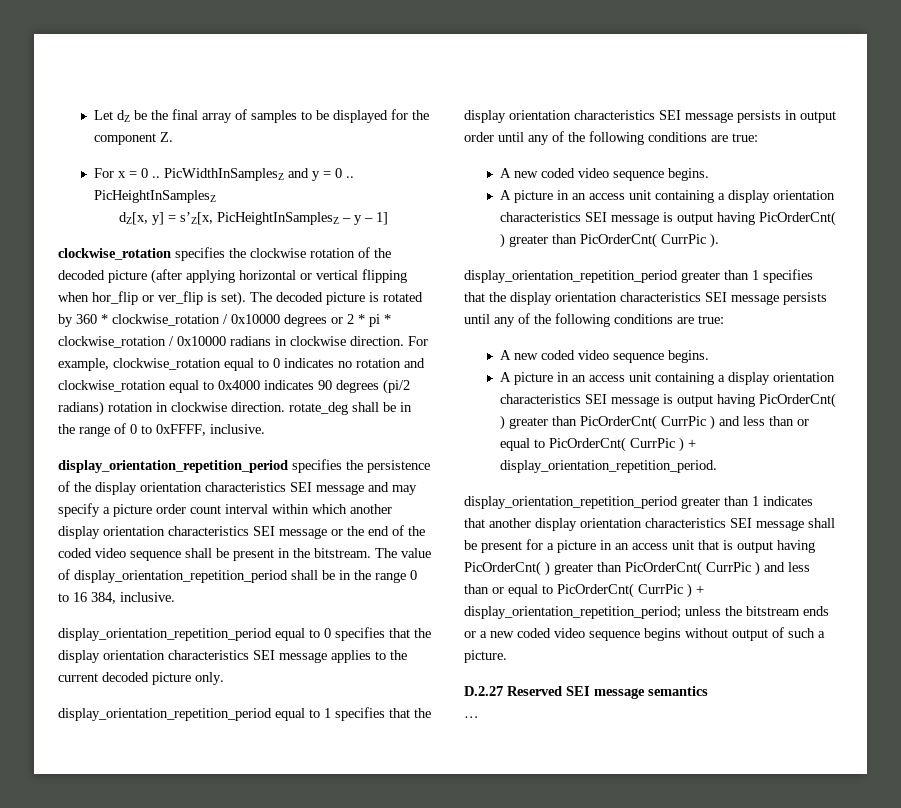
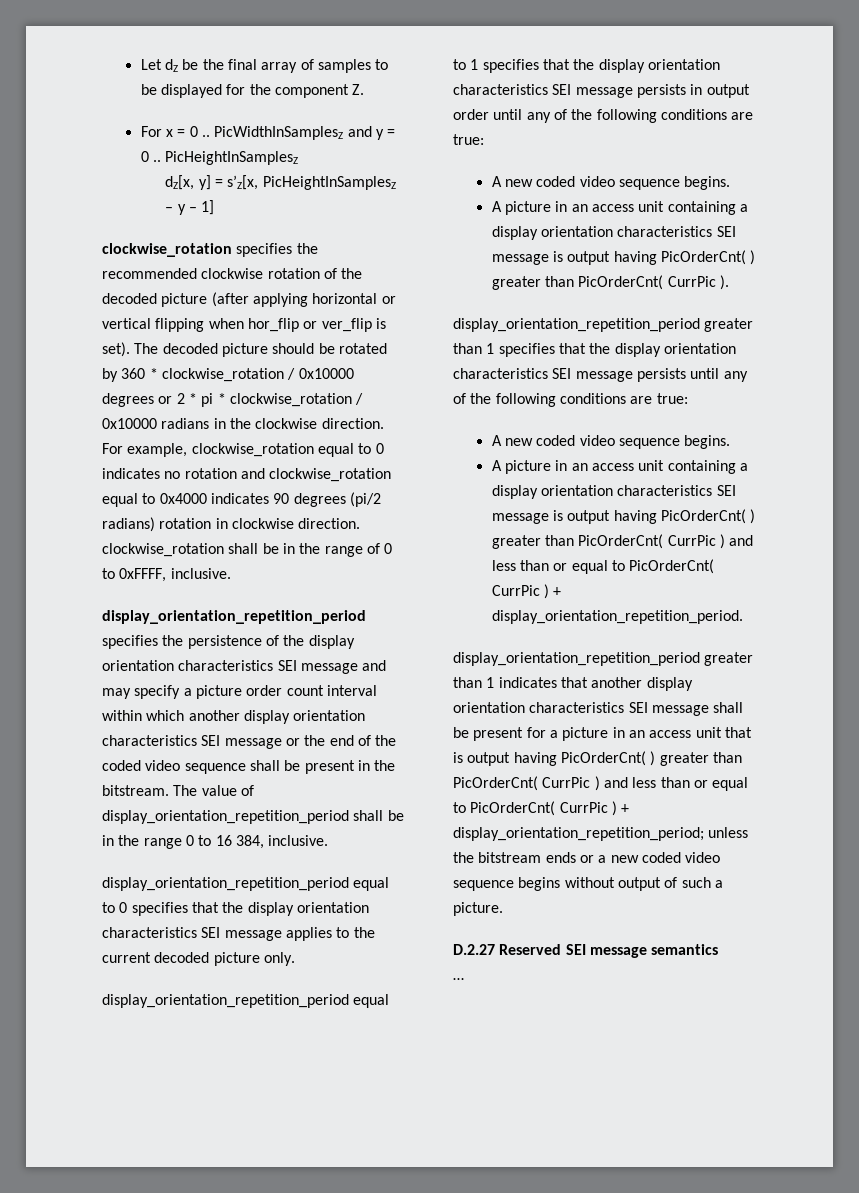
(246, 253) none -> [102,268,197,279] recommended
[369,292,379,302] is -> [272,343,335,354] should be
(287, 341) none -> [229,418,251,429] the
[289,402,348,415] rotate_deg -> [102,543,224,557] clockwise_rotation

